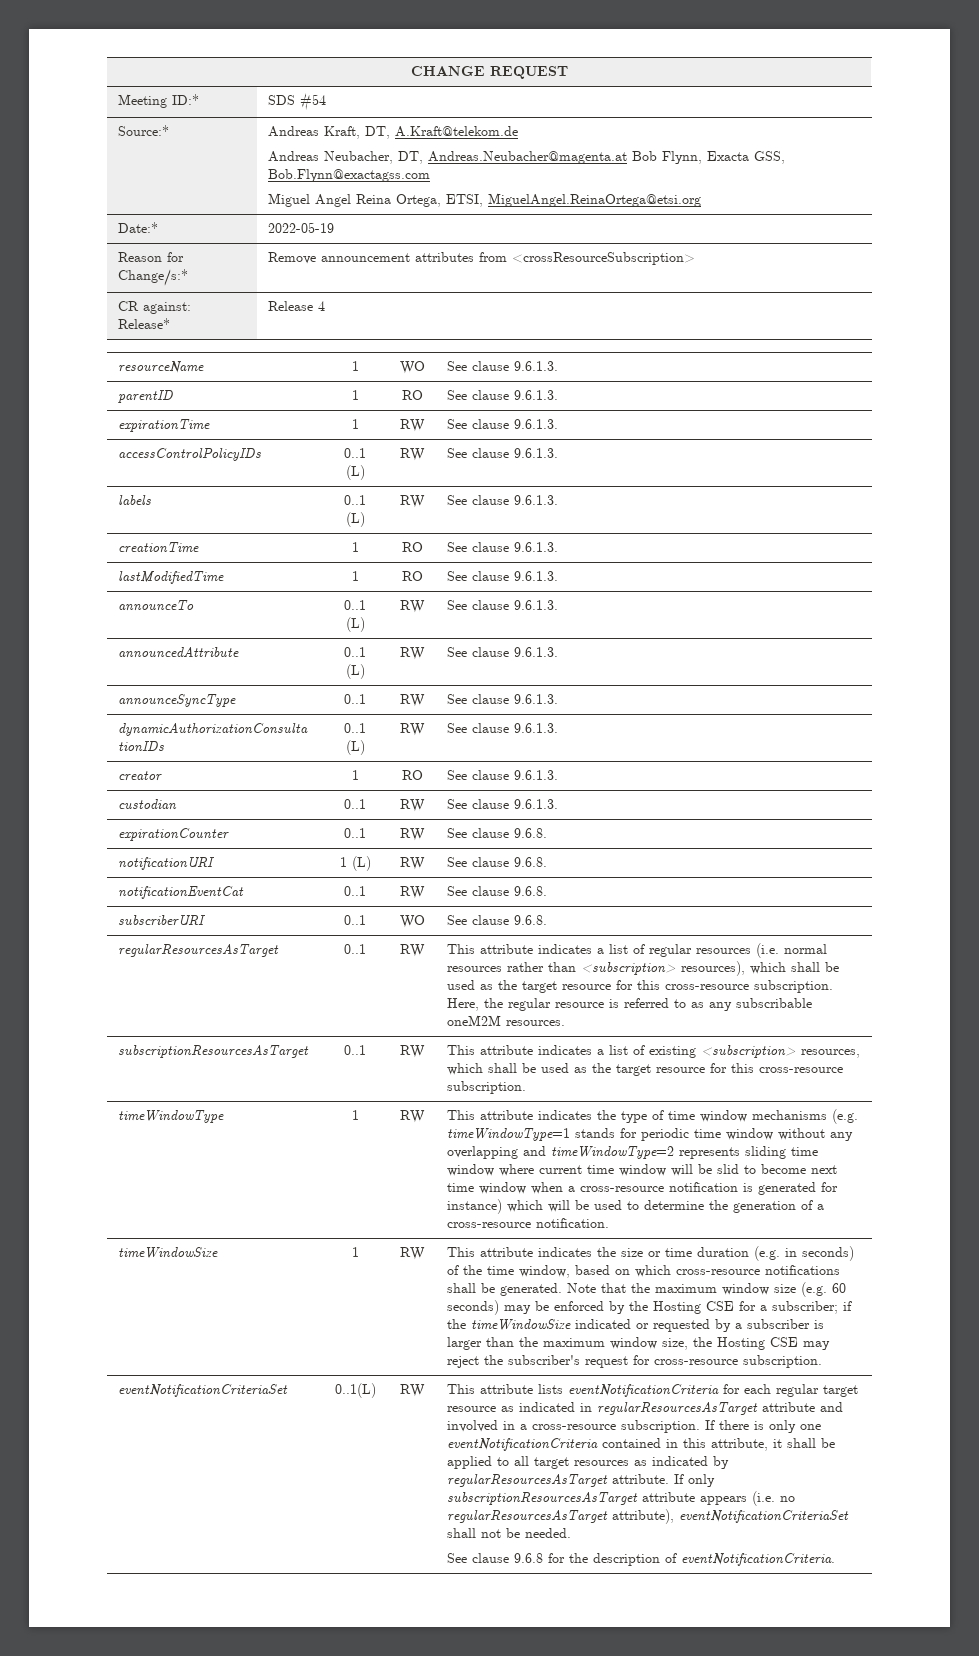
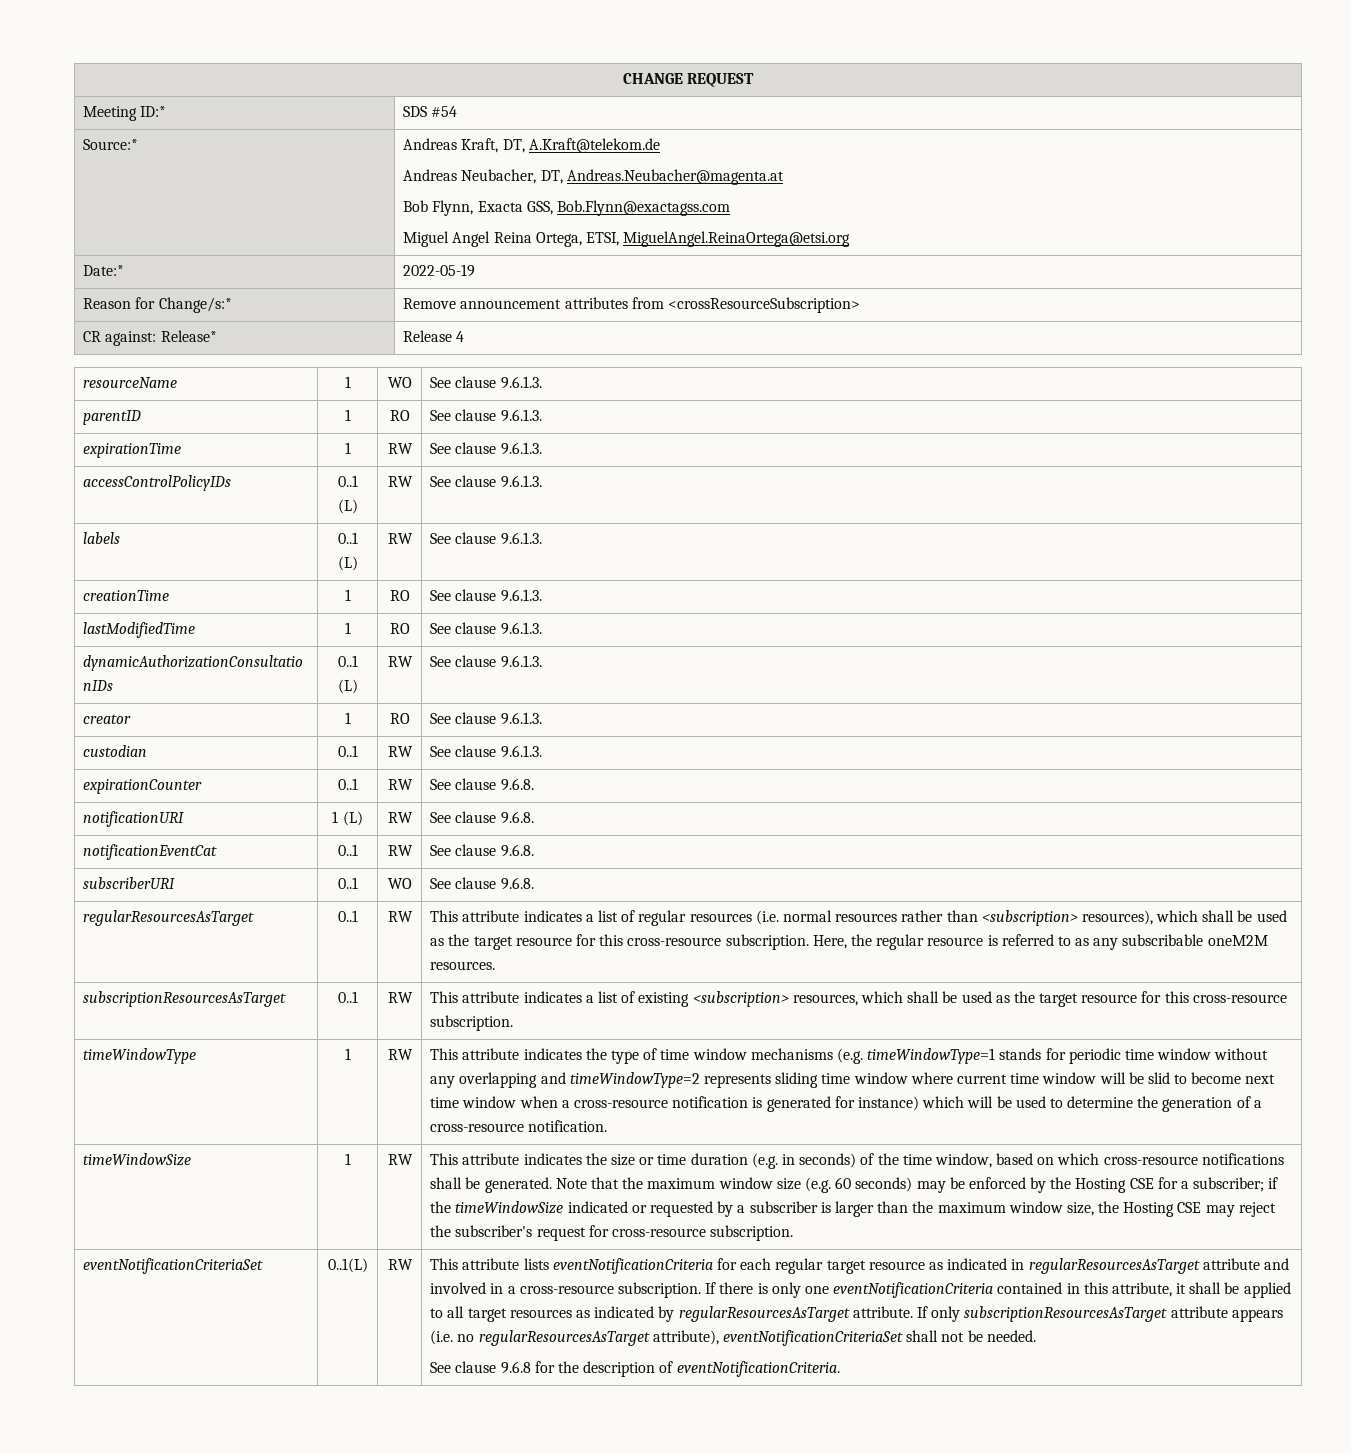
(628, 157) none -> (784, 177) //
[118,600,195,611] [344,600,366,610] [345,617,365,632] [400,600,425,613] [447,600,559,610] [118,647,240,658] [344,647,366,657] [345,664,365,679] [400,647,425,660] [447,647,559,657] [118,694,237,707] [344,694,366,704] [400,694,425,707] [447,694,559,704] // announceTo | 0..1 (L) | RW | See clause 9.6.1.3. // announcedAttribute | 0..1 (L) | RW | See clause 9.6.1.3. // announceSyncType | 0..1 | RW | See clause 9.6.1.3. -> (542, 628) none

